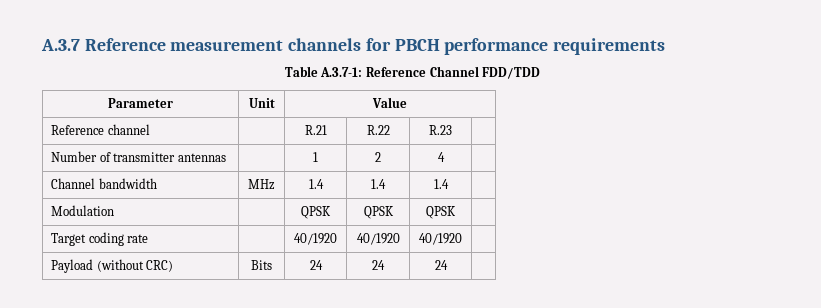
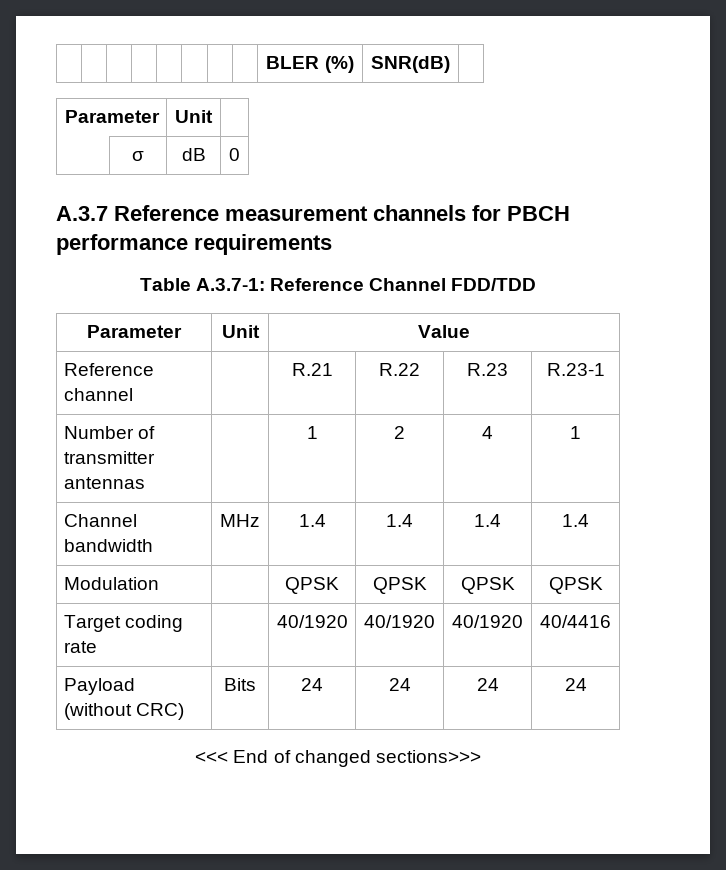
(41, 45) none -> [266,56,354,73] [371,56,450,73] [64,110,160,123] [175,110,213,123] [132,151,144,161] [181,148,206,161] [229,148,240,161] | | | | | | | | BLER (%) | SNR(dB) | // Parameter | Unit | // | σ | dB | 0 //
(452, 130) none -> [546,363,605,376] R.23-1
(445, 157) none -> [570,426,581,439] 1
(449, 184) none -> [562,514,589,527] 1.4
(456, 212) none -> [548,577,603,594] QPSK
(462, 239) none -> [540,615,611,628] 40/4416
(448, 265) none -> [564,678,587,691] [195,750,481,767] 24 // <<< End of changed sections>>>

